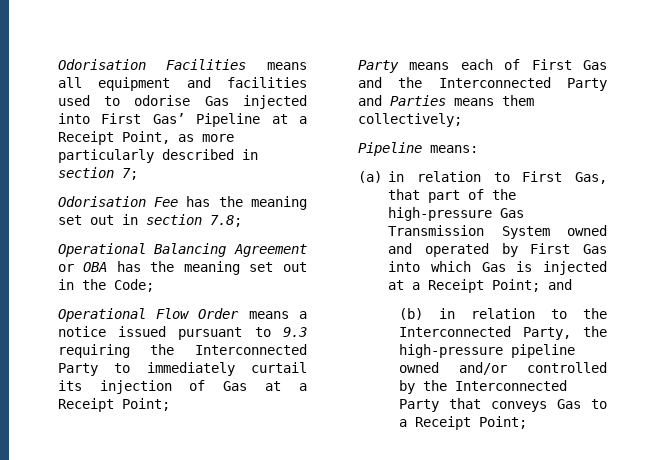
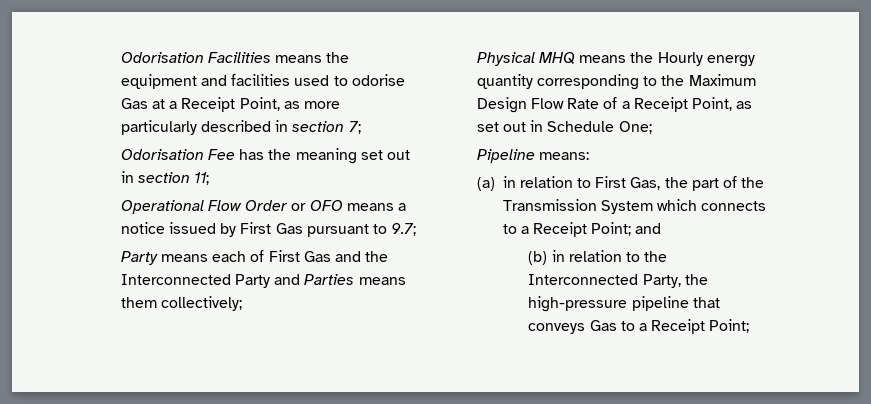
[57,77,82,88] all -> [326,52,350,63] the
[243,95,307,109] [57,113,261,127] injected into First Gas’ Pipeline -> (148, 103) none
[209,215,242,227] [57,243,307,257] [57,261,307,275] [57,279,154,292] 7.8; // Operational Balancing Agreement or OBA has the meaning set out in the Code; -> [194,172,210,185] 11;
(240, 313) none -> [291,200,343,211] or OFO
[178,327,307,340] [57,344,307,358] [57,362,307,376] [57,380,307,394] [57,398,170,412] pursuant to 9.3 requiring the Interconnected Party to immediately curtail its injection of Gas at a Receipt Point; -> [220,222,417,237] by First Gas pursuant to 9.7;
(462, 120) none -> [476,52,755,67] [476,74,756,90] [476,97,753,113] [476,120,652,134] // Physical MHQ means the Hourly energy quantity corresponding to the Maximum Design Flow Rate of a Receipt Point, as set out in Schedule One;
[388,189,421,200] that -> [664,177,688,188] the
[388,207,525,221] [388,225,607,239] [388,243,607,257] [388,261,607,275] [388,280,405,290] high-pressure Gas Transmission System owned and operated by First Gas into which Gas is injected at -> [502,199,767,214] [502,224,517,234] Transmission System which connects to
[399,362,607,375] [399,380,568,394] [399,399,440,412] owned and/or controlled by the Interconnected Party -> (689, 303) none

